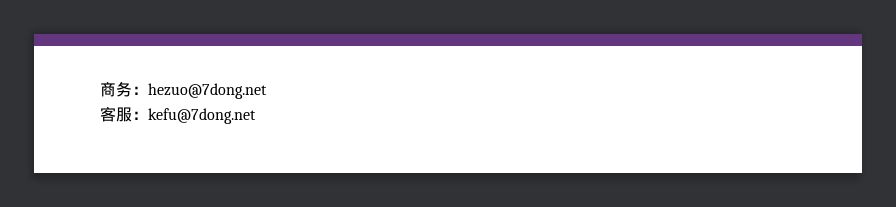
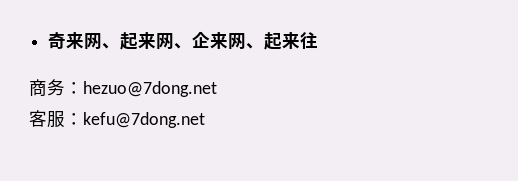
(100, 89) none -> [48,31,319,50] 奇来网、起来网、企来网、起来往 //

